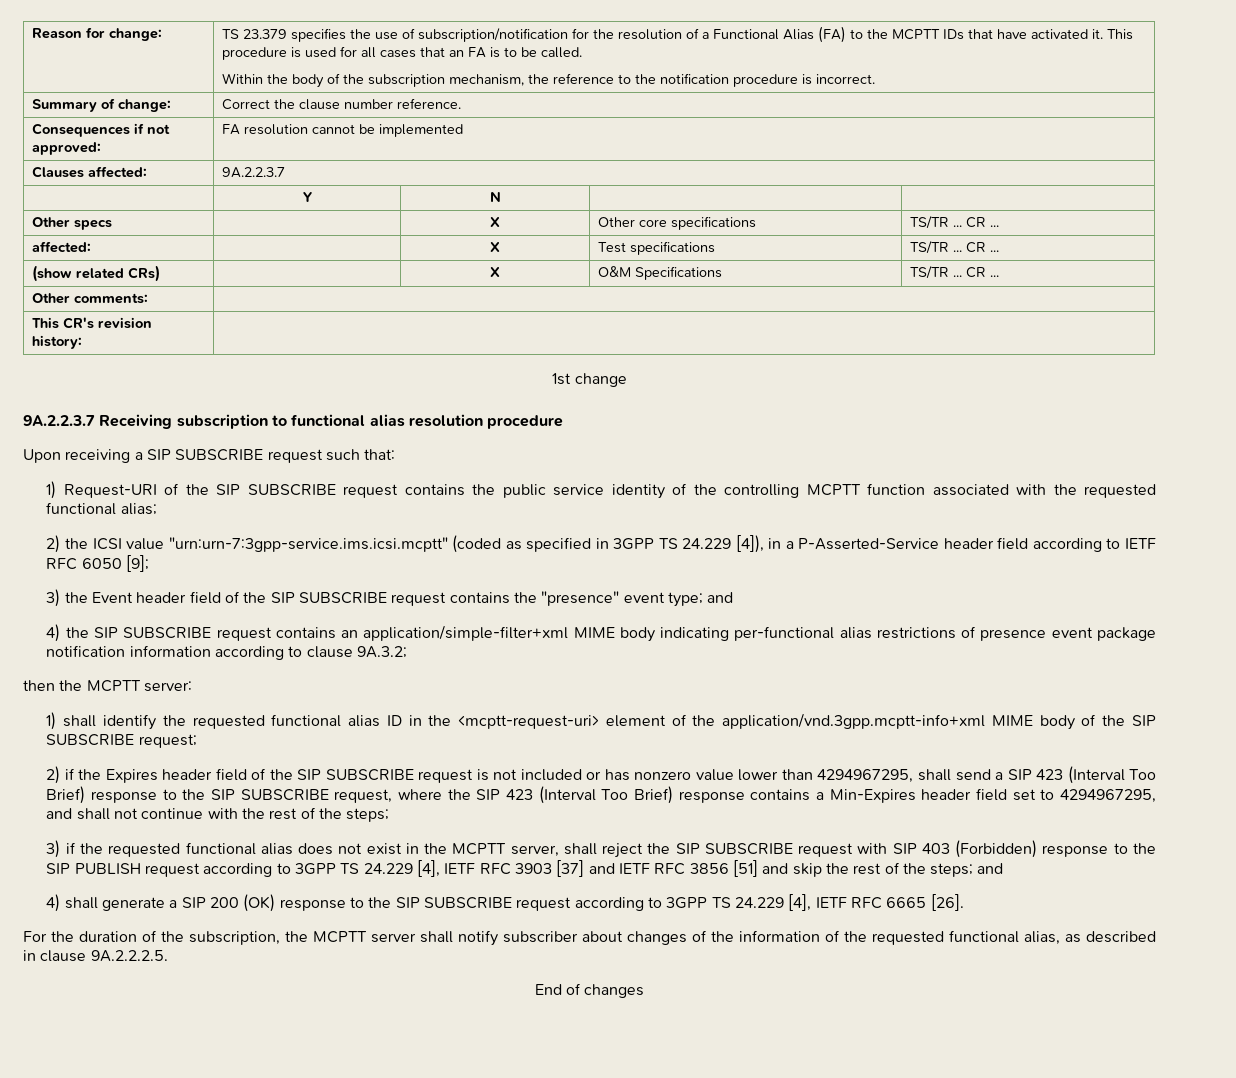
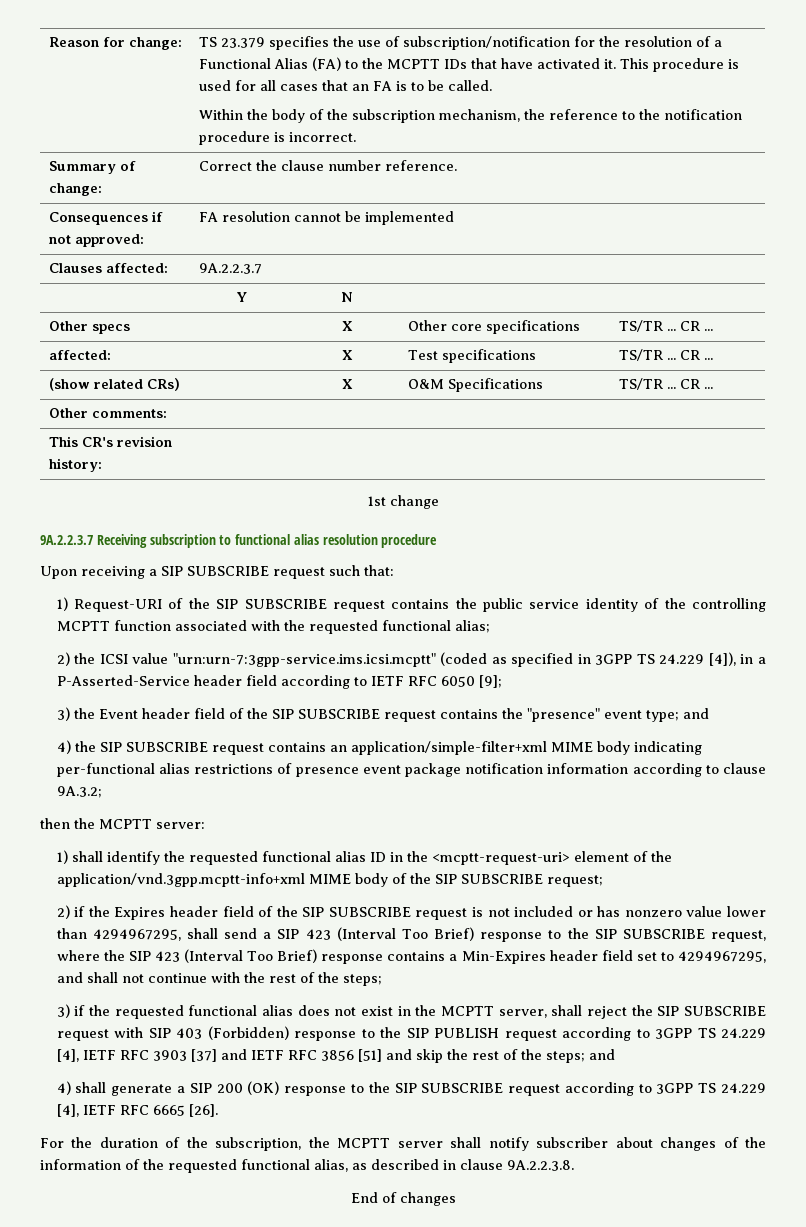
[90,950,168,962] 9A.2.2.2.5. -> [507,1160,574,1171] 9A.2.2.3.8.

